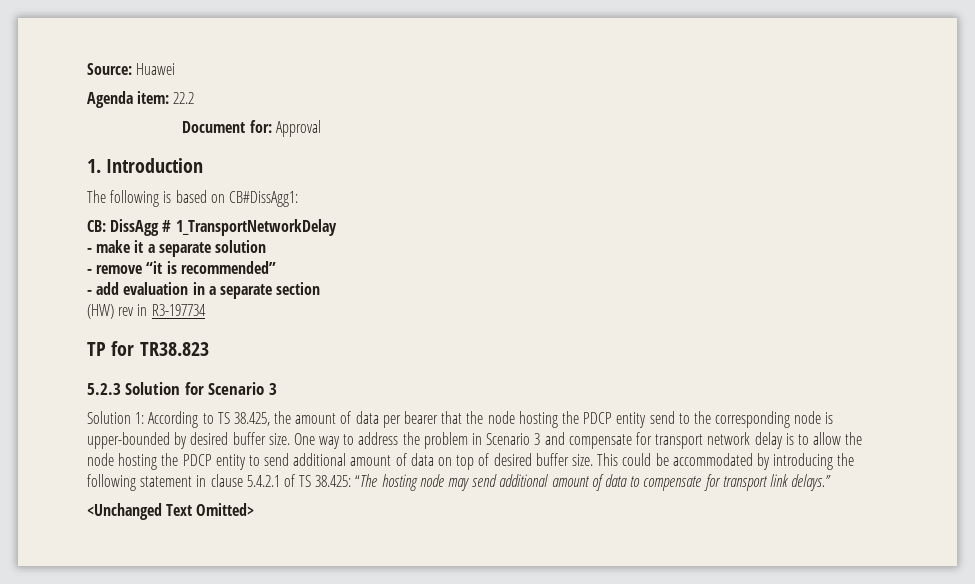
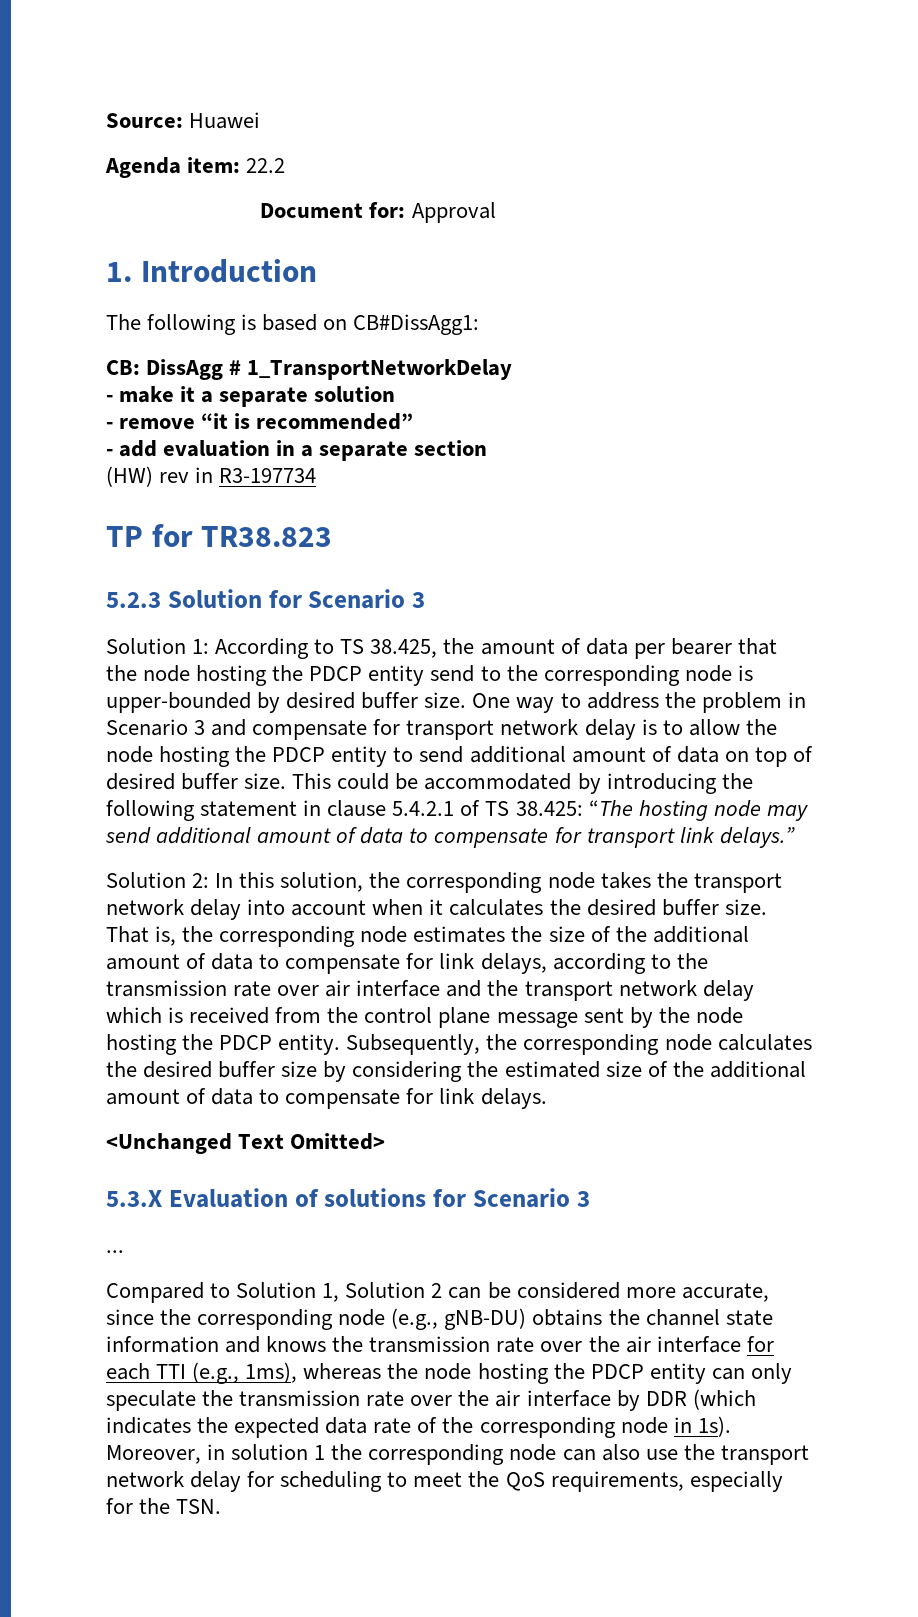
[87,503,255,520] <Unchanged Text Omitted> -> [106,872,782,893] [106,899,767,920] [106,926,749,947] [106,953,708,974] [106,980,754,1001] [106,1007,743,1028] [106,1034,812,1055] [106,1061,806,1082] [106,1088,547,1109] [106,1133,386,1154] [106,1188,590,1208] [106,1250,124,1253] [106,1282,769,1303] [106,1308,773,1330] [106,1336,774,1353] [106,1362,792,1384] [106,1389,756,1411] [106,1416,731,1438] [106,1444,809,1465] [106,1471,783,1492] [106,1498,222,1514] Solution 2: In this solution, the corresponding node takes the transport network delay into account when it calculates the desired buffer size. That is, the corresponding node estimates the size of the additional amount of data to compensate for link delays, according to the transmission rate over air interface and the transport network delay which is received from the control plane message sent by the node hosting the PDCP entity. Subsequently, the corresponding node calculates the desired buffer size by considering the estimated size of the additional amount of data to compensate for link delays. // <Unchanged Text Omitted> // 5.3.X Evaluation of solutions for Scenario 3 // ... // Compared to Solution 1, Solution 2 can be considered more accurate, since the corresponding node (e.g., gNB-DU) obtains the channel state information and knows the transmission rate over the air interface for each TTI (e.g., 1ms), whereas the node hosting the PDCP entity can only speculate the transmission rate over the air interface by DDR (which indicates the expected data rate of the corresponding node in 1s). Moreover, in solution 1 the corresponding node can also use the transport network delay for scheduling to meet the QoS requirements, especially for the TSN.

